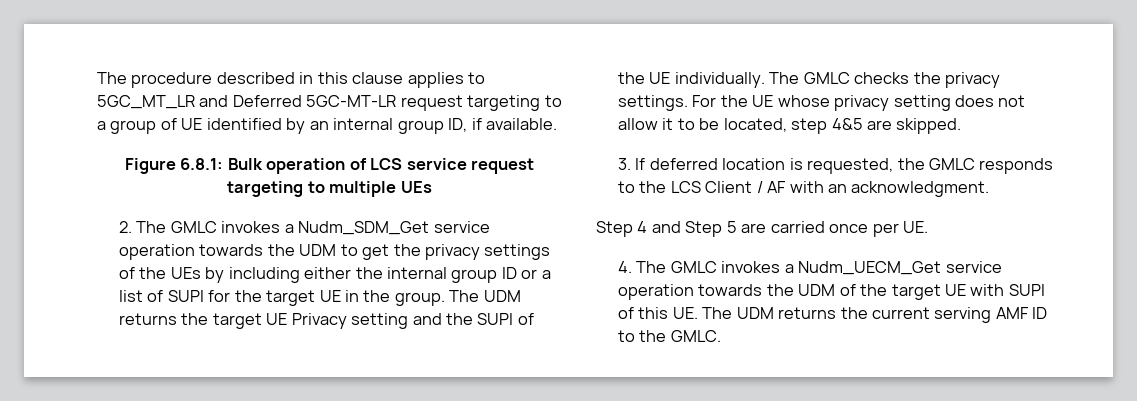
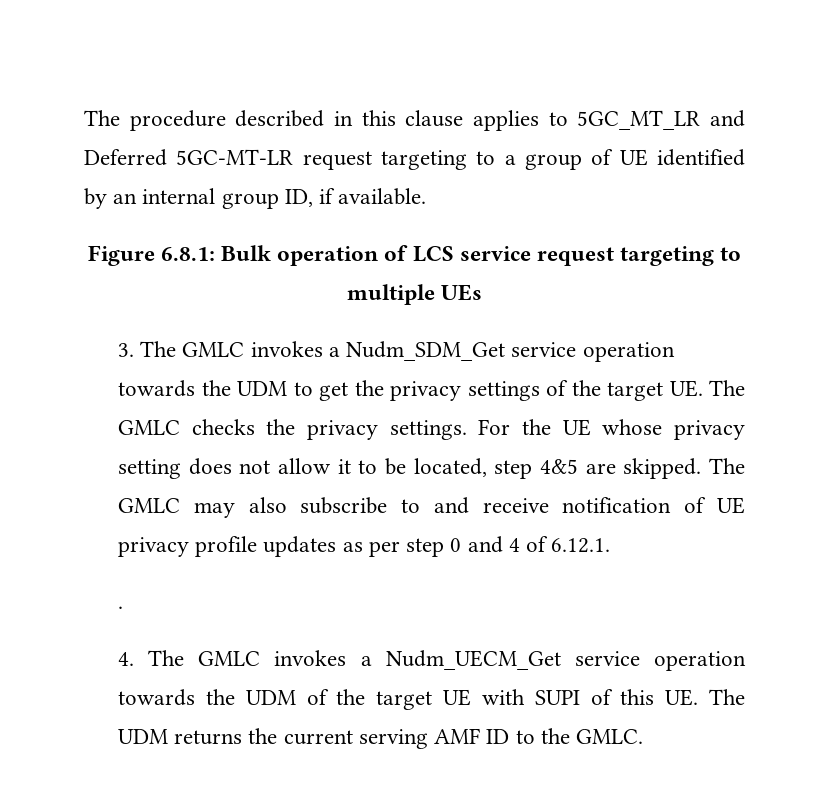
[118,221,132,233] 2. -> [118,343,135,357] 3.
[170,267,551,283] [118,290,521,306] [118,313,534,329] [617,72,765,88] UEs by including either the internal group ID or a list of SUPI for the target UE in the group. The UDM returns the target UE Privacy setting and the SUPI of the UE individually. -> [607,380,703,401] target UE.
[617,158,1054,174] [617,181,990,197] [596,221,929,237] // 3. If deferred location is requested, the GMLC responds to the LCS Client / AF with an acknowledgment. // Step 4 and Step 5 are carried once per UE. -> [708,458,745,474] [118,497,745,518] [118,536,611,557] [118,606,124,609] The GMLC may also subscribe to and receive notification of UE privacy profile updates as per step 0 and 4 of 6.12.1. // .

